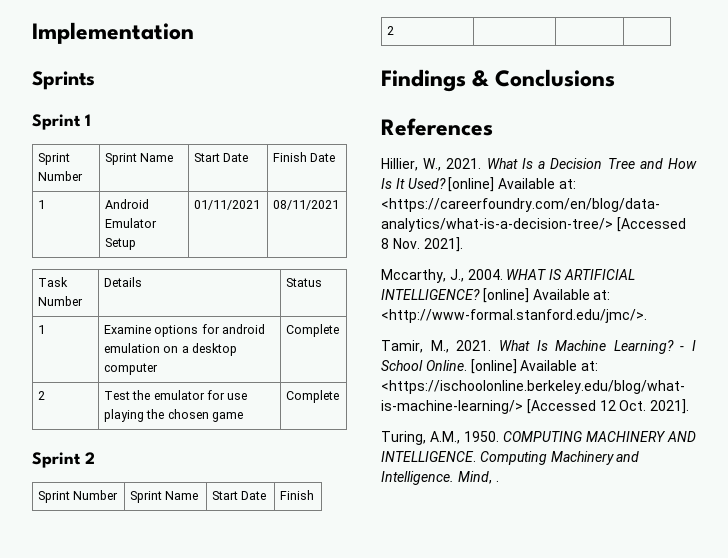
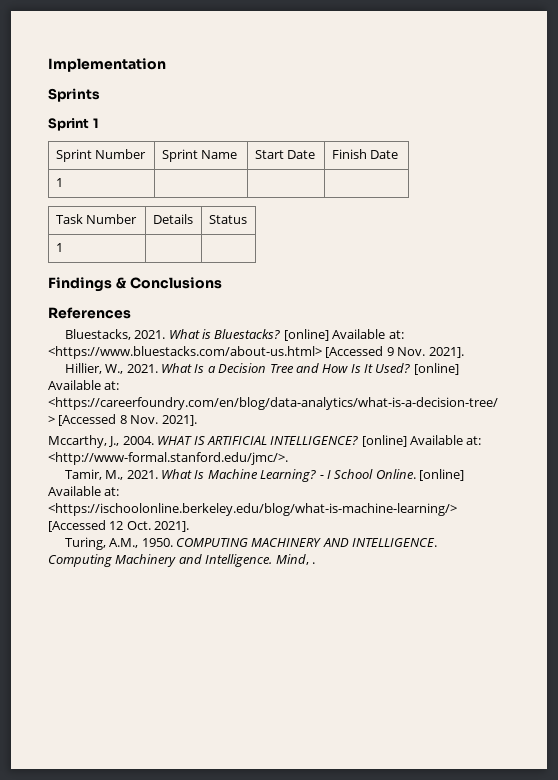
[104,199,149,209] [104,218,157,228] [104,238,136,250] [193,200,260,210] [272,200,339,210] Android Emulator Setup | 01/11/2021 | 08/11/2021 -> (63, 182) | |
[103,324,265,337] [103,343,237,356] [103,363,158,375] [285,324,339,337] [37,391,45,400] [103,390,248,400] [103,409,243,422] [285,390,339,403] [32,452,95,468] [37,490,119,503] [129,491,199,503] [211,491,267,500] [279,490,314,500] [386,26,394,35] [381,69,615,92] [381,118,493,136] Examine options for android emulation on a desktop computer | Complete // 2 | Test the emulator for use playing the chosen game | Complete // Sprint 2 // Sprint Number | Sprint Name | Start Date | Finish // 2 | | | // Findings & Conclusions // References -> [48,277,222,292] [48,307,131,319] [64,329,404,341] [48,346,464,359] | // Findings & Conclusions // References // Bluestacks, 2021. What is Bluestacks? [online] Available at: <https://www.bluestacks.com/about-us.html> [Accessed 9 Nov. 2021].

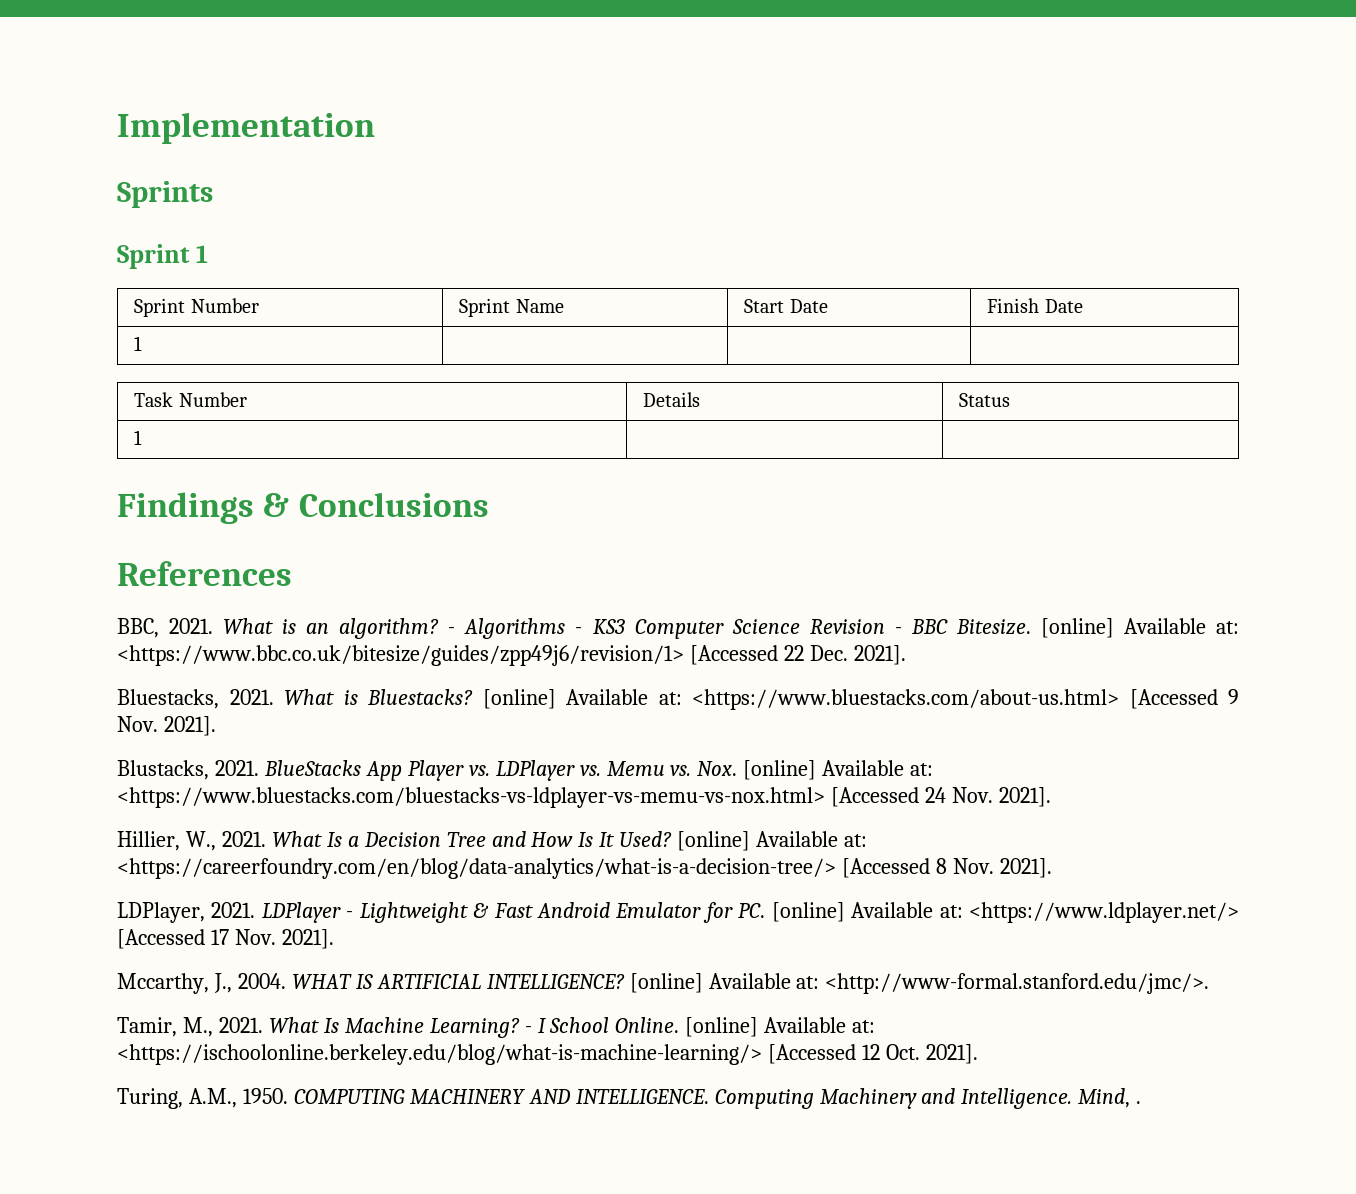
(131, 313) none -> [117,618,1239,639] [117,645,906,666] // BBC, 2021. What is an algorithm? - Algorithms - KS3 Computer Science Revision - BBC Bitesize. [online] Available at: <https://www.bbc.co.uk/bitesize/guides/zpp49j6/revision/1> [Accessed 22 Dec. 2021].
(464, 352) none -> [117,760,934,781] [117,787,1051,808] // Blustacks, 2021. BlueStacks App Player vs. LDPlayer vs. Memu vs. Nox. [online] Available at: <https://www.bluestacks.com/bluestacks-vs-ldplayer-vs-memu-vs-nox.html> [Accessed 24 Nov. 2021].
(197, 420) none -> [117,902,1239,923] [117,929,334,949] // LDPlayer, 2021. LDPlayer - Lightweight & Fast Android Emulator for PC. [online] Available at: <https://www.ldplayer.net/> [Accessed 17 Nov. 2021].

